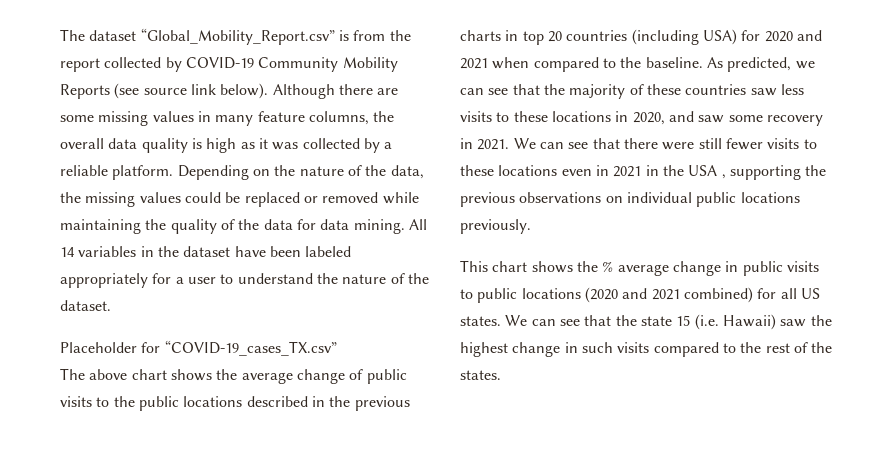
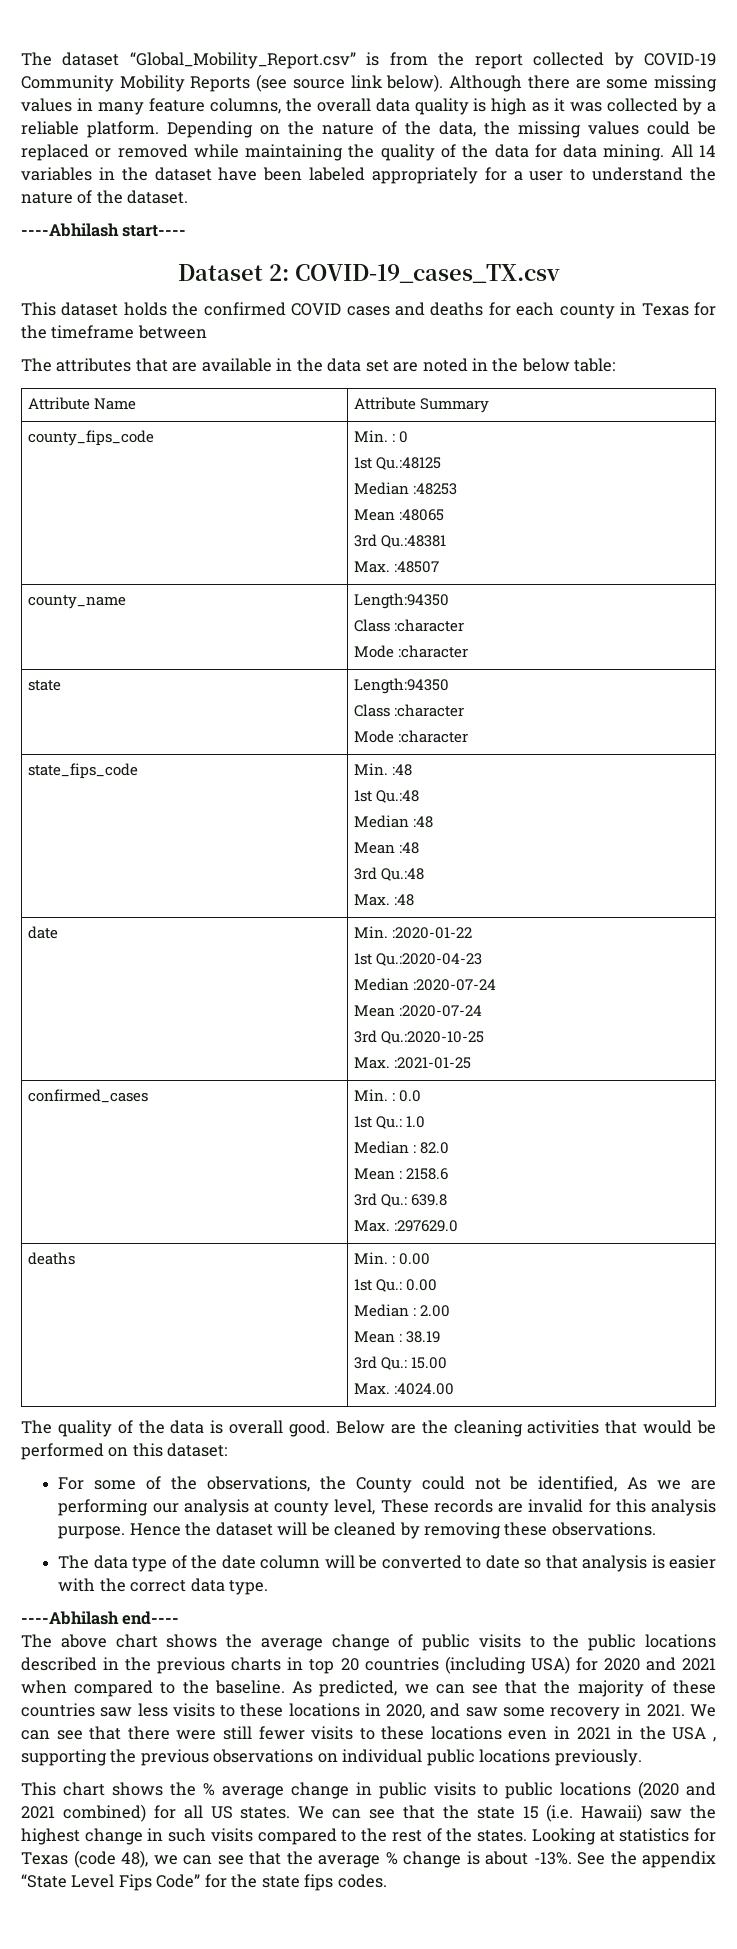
[60,340,337,356] Placeholder for “COVID-19_cases_TX.csv” -> [21,223,187,237] [177,264,560,283] [21,302,717,319] [21,325,207,339] [21,358,616,372] [27,397,136,410] [353,397,489,413] [27,430,154,446] [353,430,408,443] [353,457,441,470] [353,482,457,495] [353,509,444,521] [353,534,446,548] [353,561,439,573] [27,595,126,609] [353,593,449,609] [353,619,464,632] [353,645,468,658] [27,680,61,691] [353,678,449,694] [353,704,464,717] [353,730,468,743] [27,763,138,779] [353,763,412,776] [353,790,419,803] [353,815,433,828] [353,842,419,854] [353,867,424,881] [353,894,414,906] [27,926,58,939] [353,926,472,939] [353,953,482,966] [353,978,496,991] [353,1005,482,1017] [353,1030,484,1044] [353,1057,471,1069] [27,1089,148,1103] [353,1089,421,1102] [353,1116,425,1129] [353,1141,449,1154] [353,1168,448,1180] [353,1193,447,1207] [353,1220,458,1232] [27,1252,75,1265] [353,1252,430,1265] [353,1279,437,1292] [353,1304,450,1317] [353,1331,440,1343] [353,1356,447,1370] [353,1383,454,1395] [21,1420,717,1437] [21,1443,228,1460] [58,1476,717,1493] [58,1499,717,1516] [58,1522,656,1539] [58,1555,716,1572] [58,1578,269,1595] [21,1611,180,1625] ----Abhilash start---- // Dataset 2: COVID-19_cases_TX.csv // This dataset holds the confirmed COVID cases and deaths for each county in Texas for the timeframe between // The attributes that are available in the data set are noted in the below table: // Attribute Name | Attribute Summary // county_fips_code | Min. : 0 // 1st Qu.:48125 // Median :48253 // Mean :48065 // 3rd Qu.:48381 // Max. :48507 // county_name | Length:94350 // Class :character // Mode :character // state | Length:94350 // Class :character // Mode :character // state_fips_code | Min. :48 // 1st Qu.:48 // Median :48 // Mean :48 // 3rd Qu.:48 // Max. :48 // date | Min. :2020-01-22 // 1st Qu.:2020-04-23 // Median :2020-07-24 // Mean :2020-07-24 // 3rd Qu.:2020-10-25 // Max. :2021-01-25 // confirmed_cases | Min. : 0.0 // 1st Qu.: 1.0 // Median : 82.0 // Mean : 2158.6 // 3rd Qu.: 639.8 // Max. :297629.0 // deaths | Min. : 0.00 // 1st Qu.: 0.00 // Median : 2.00 // Mean : 38.19 // 3rd Qu.: 15.00 // Max. :4024.00 // The quality of the data is overall good. Below are the cleaning activities that would be performed on this dataset: // For some of the observations, the County could not be identified, As we are performing our analysis at county level, These records are invalid for this analysis purpose. Hence the dataset will be cleaned by removing these observations. // The data type of the date column will be converted to date so that analysis is easier with the correct data type. // ----Abhilash end----
(501, 375) none -> [531,1828,717,1845] [21,1850,716,1868] [21,1874,387,1891] Looking at statistics for Texas (code 48), we can see that the average % change is about -13%. See the appendix “State Level Fips Code” for the state fips codes.

